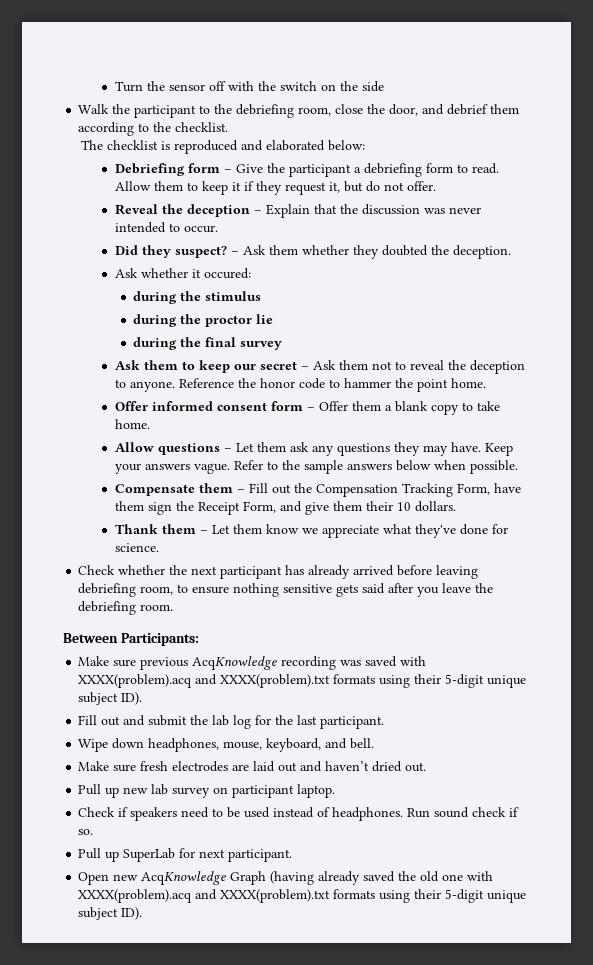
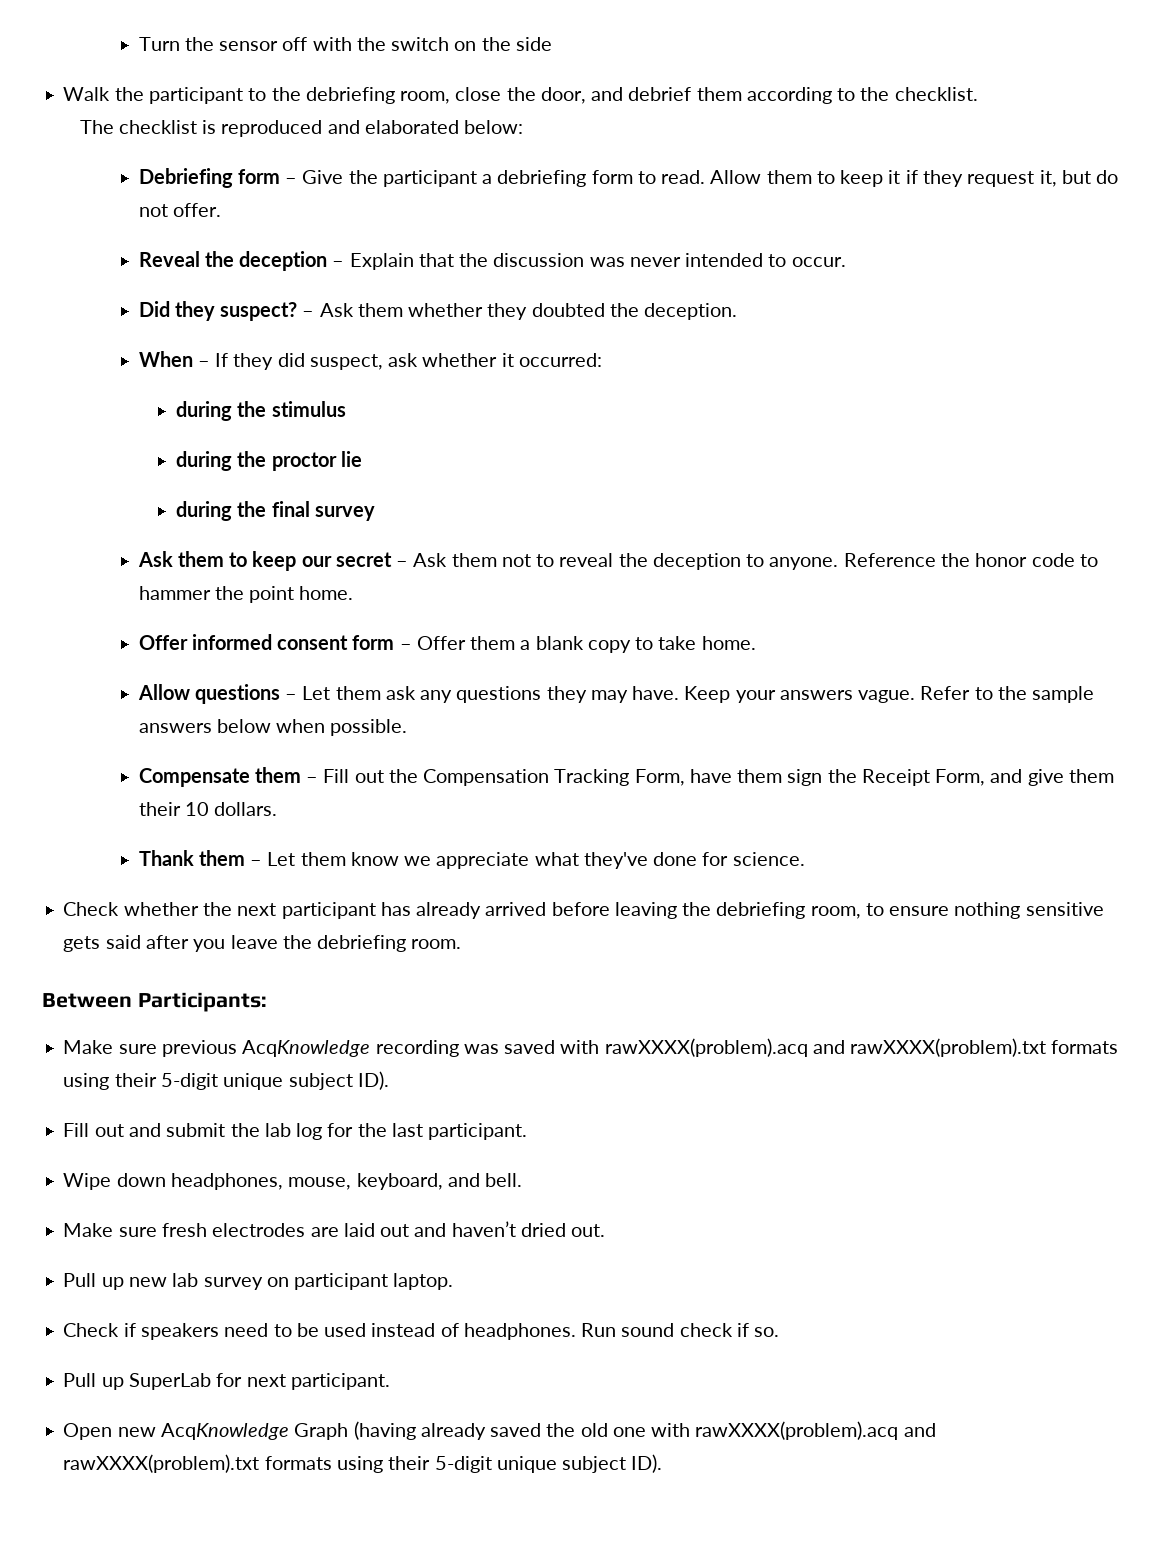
[115,268,139,278] Ask -> [138,351,419,370] When – If they did suspect, ask
[204,268,252,279] occured: -> [518,353,602,367] occurred:
(479, 572) none -> [682,902,712,916] the
[78,674,331,688] XXXX(problem).acq and XXXX(problem).txt -> [604,1038,1047,1057] rawXXXX(problem).acq and rawXXXX(problem).txt
[78,889,331,903] XXXX(problem).acq and XXXX(problem).txt -> [695,1421,936,1440] [63,1454,260,1473] rawXXXX(problem).acq and rawXXXX(problem).txt

